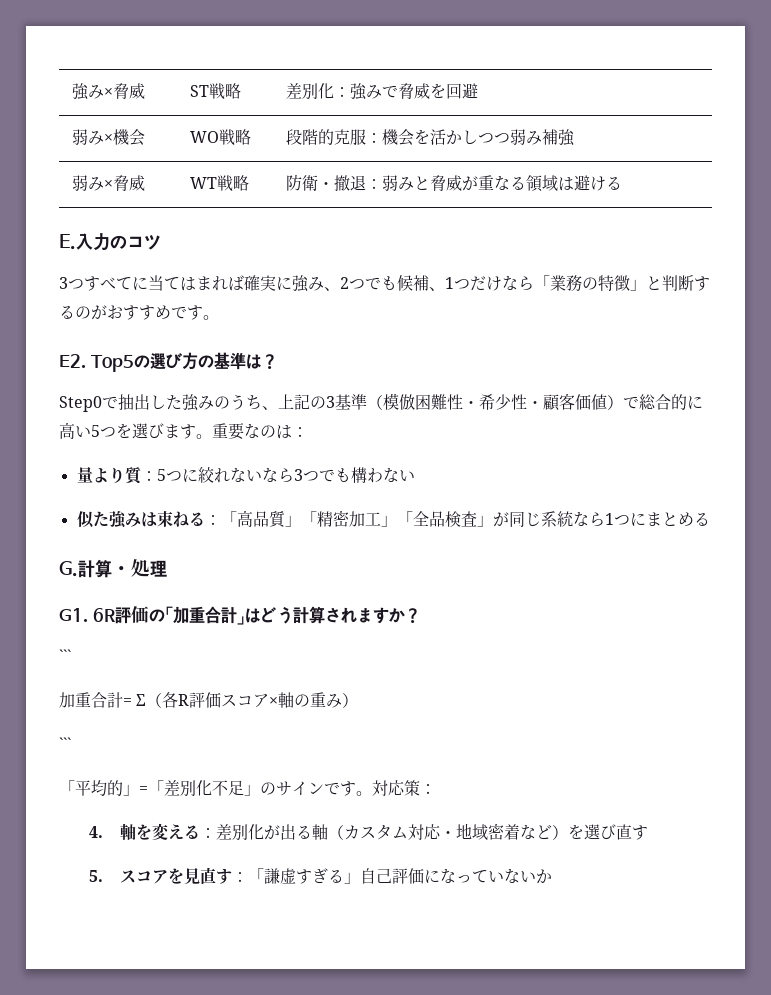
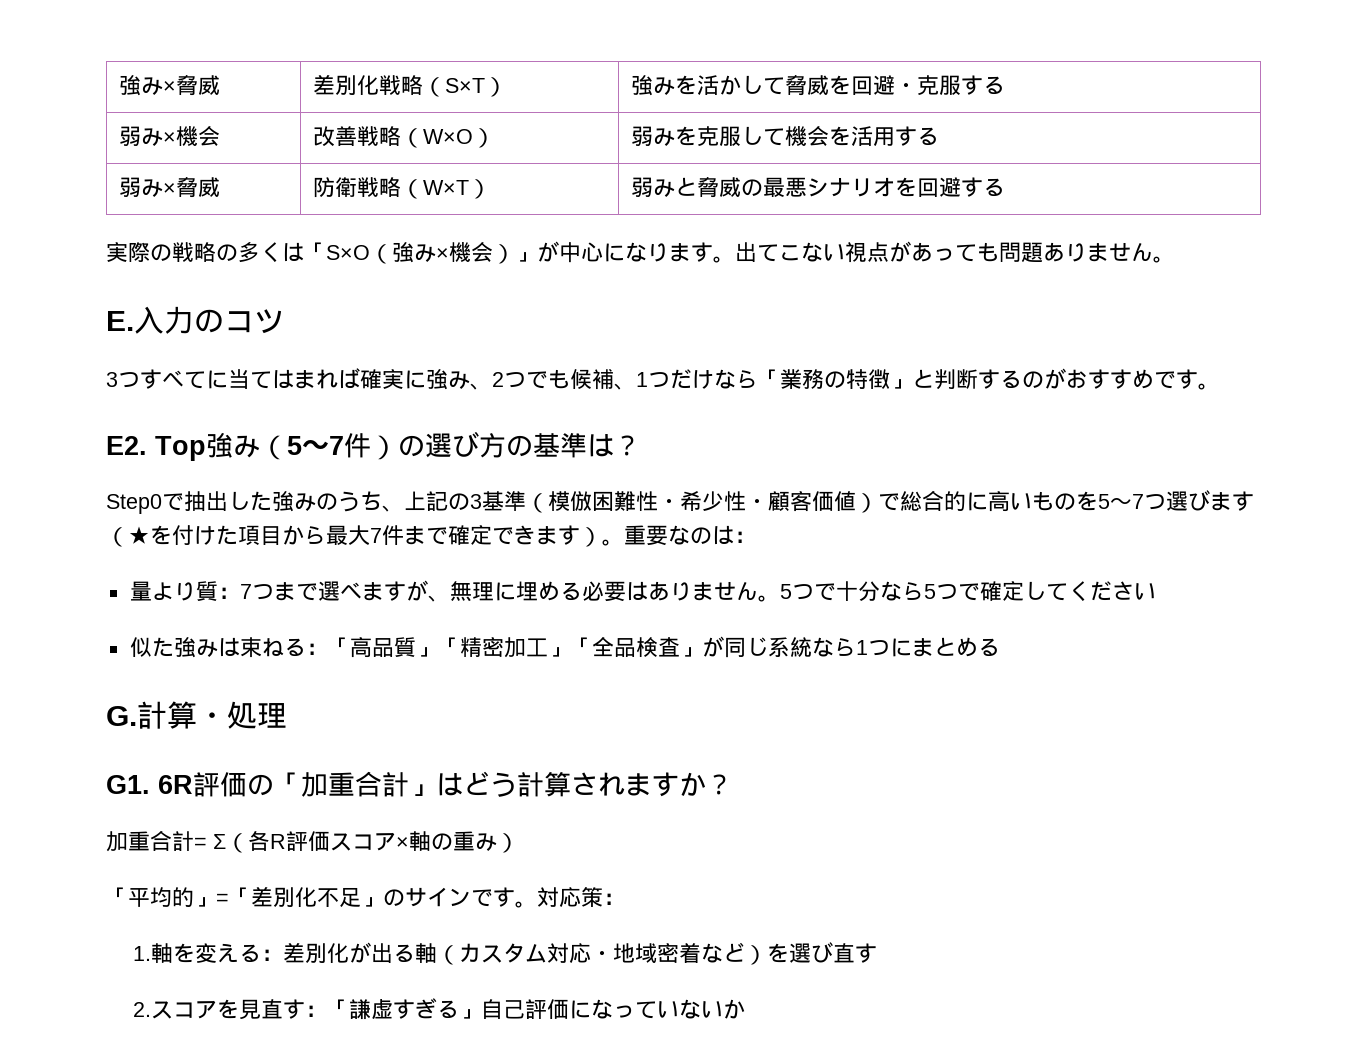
[189,83,241,100] [285,83,398,100] | ST戦略 | 差別化：強みで -> [313,74,508,97] [631,75,786,96] | 差別化戦略（S×T） | 強みを活かして
(478, 91) none -> [895,75,1006,95] ・克服する
[189,129,251,146] [285,129,575,146] WO戦略 | 段階的克服：機会を活かしつつ弱み補強 -> [313,126,496,148] [631,126,940,146] 改善戦略（W×O） | 弱みを克服して機会を活用する
[189,175,249,192] [285,174,622,192] WT戦略 | 防衛・撤退：弱みと脅威が重なる領域は避ける -> [313,177,492,199] [631,177,1006,198] [106,241,1175,264] 防衛戦略（W×T） | 弱みと脅威の最悪シナリオを回避する // 実際の戦略の多くは「S×O（強み×機会）」が中心になります。出てこない視点があっても問題ありません。
[90,355,134,372] Top5 -> [155,432,398,461] Top強み（5〜7件）
[91,423,196,439] 5つを選びます -> [1032,490,1254,511] [106,525,602,547] ものを5〜7つ選びます（★を付けた項目から最大7件まで確定できます）
[156,467,399,483] 5つに絞れないなら3つでも構わな -> [239,580,1134,602] 7つまで選べますが、無理に埋める必要はありません。5つで十分なら5つで確定してくださ
[59,649,71,662] // ``` -> (733, 784) none
[59,737,71,750] // ``` -> (519, 843) none
[89,826,104,838] 4. -> [133,946,152,961] 1.
[89,870,104,882] 5. -> [133,1002,152,1017] 2.

